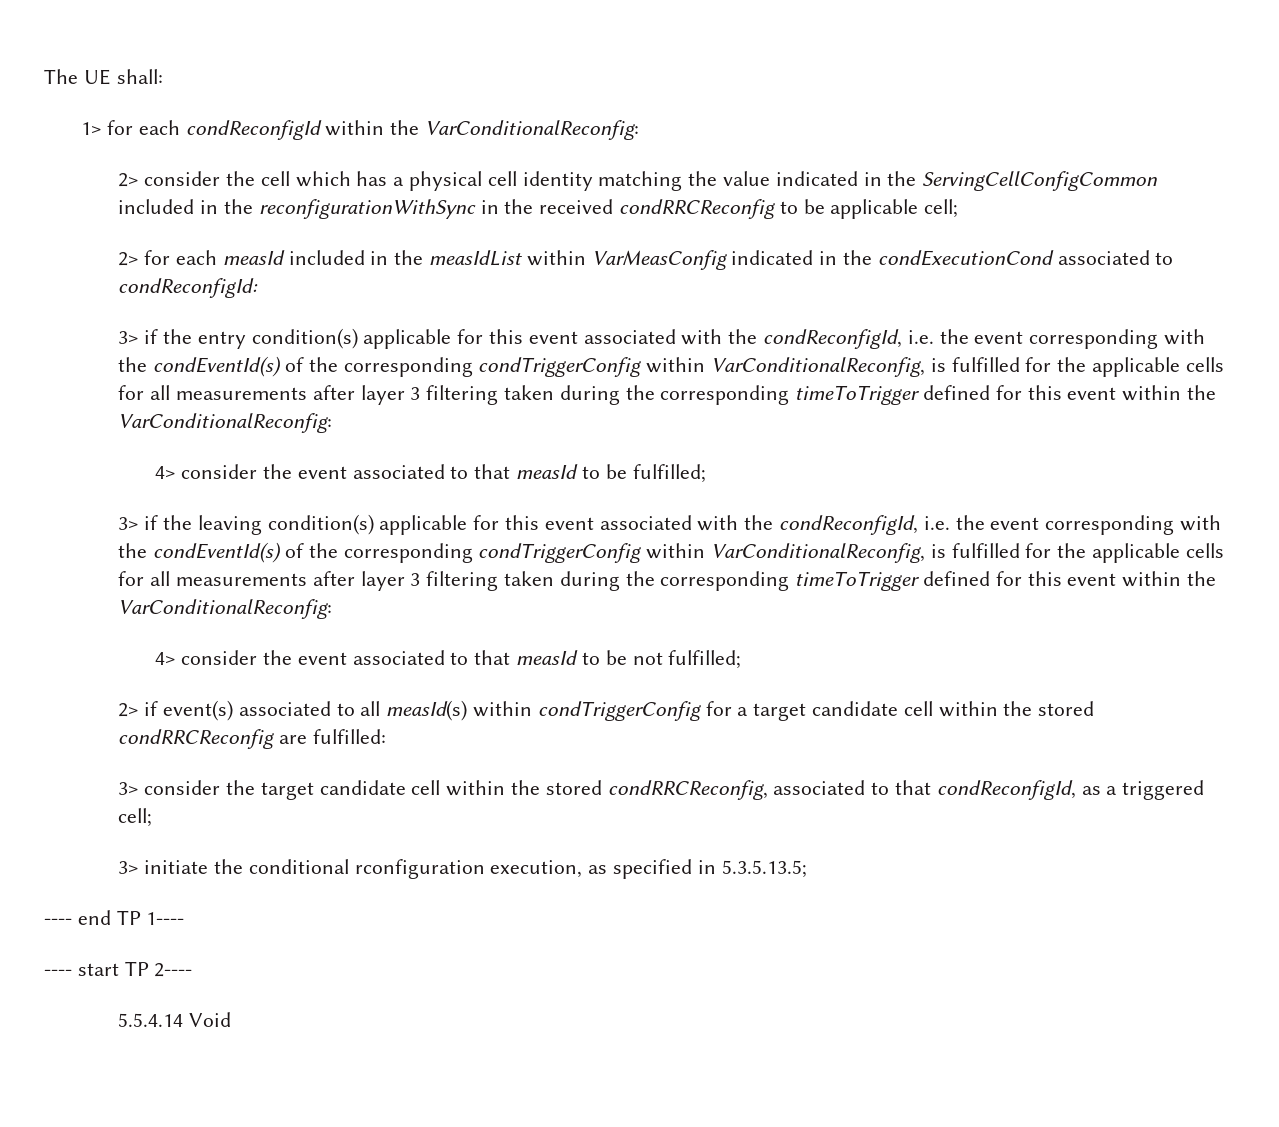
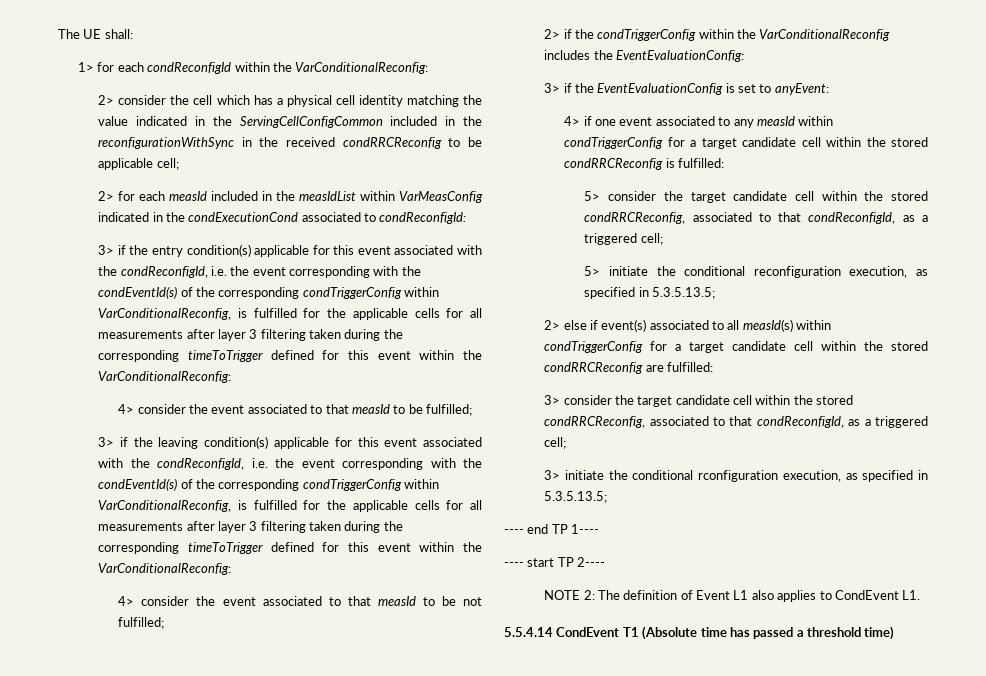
(159, 708) none -> [574,29,891,41] [544,50,744,62] [544,83,829,95] [564,116,834,128] [564,137,928,149] [564,158,725,170] [584,191,928,203] [584,212,928,224] [584,233,663,245] [584,266,928,278] [584,287,716,299] [544,320,598,330] the condTriggerConfig within the VarConditionalReconfig includes the EventEvaluationConfig: // 3> if the EventEvaluationConfig is set to anyEvent: // 4> if one event associated to any measId within condTriggerConfig for a target candidate cell within the stored condRRCReconfig is fulfilled: // 5> consider the target candidate cell within the stored condRRCReconfig, associated to that condReconfigId, as a triggered cell; // 5> initiate the conditional reconfiguration execution, as specified in 5.3.5.13.5; // 2> else if
[118,1012,232,1027] 5.5.4.14 Void -> [544,590,921,602] [504,626,895,640] NOTE 2: The definition of Event L1 also applies to CondEvent L1. // 5.5.4.14 CondEvent T1 (Absolute time has passed a threshold time)

